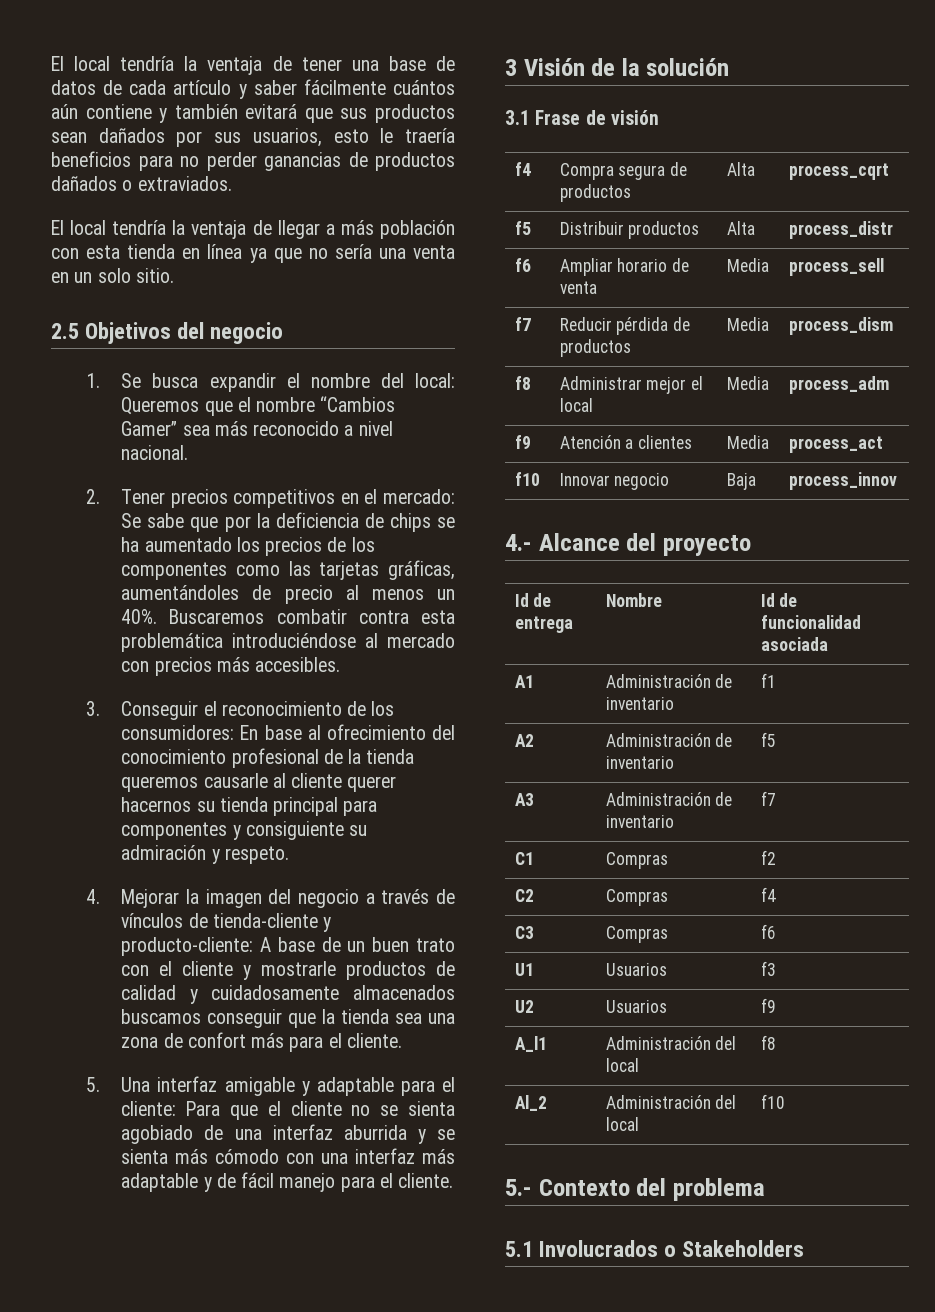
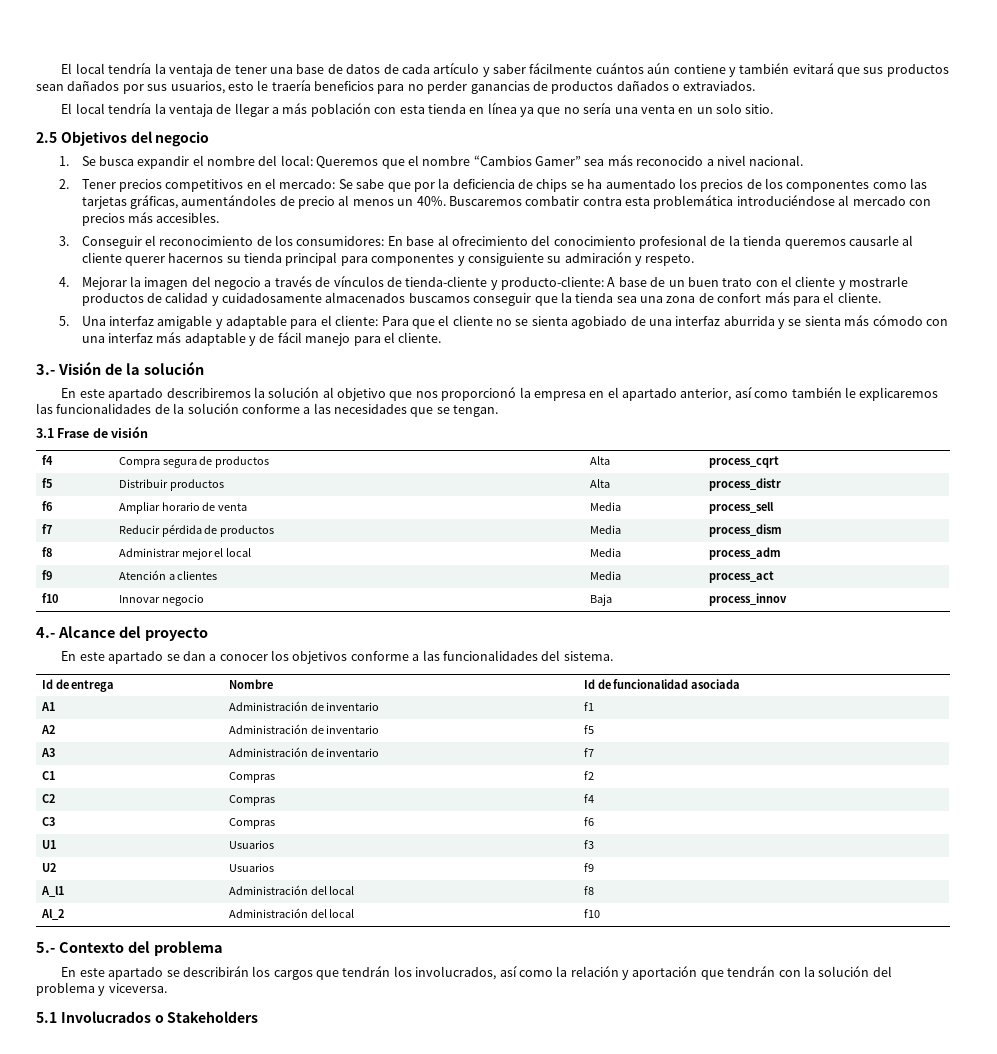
[505,59,517,76] 3 -> [36,364,55,375] 3.-
(730, 67) none -> [61,386,939,401] [36,403,499,417] // En este apartado describiremos la solución al objetivo que nos proporcionó la empresa en el apartado anterior, así como también le explicaremos las funcionalidades de la solución conforme a las necesidades que se tengan.
(751, 545) none -> [61,650,613,664] // En este apartado se dan a conocer los objetivos conforme a las funcionalidades del sistema.
(765, 1189) none -> [61,965,892,980] [36,982,167,996] // En este apartado se describirán los cargos que tendrán los involucrados, así como la relación y aportación que tendrán con la solución del problema y viceversa.

